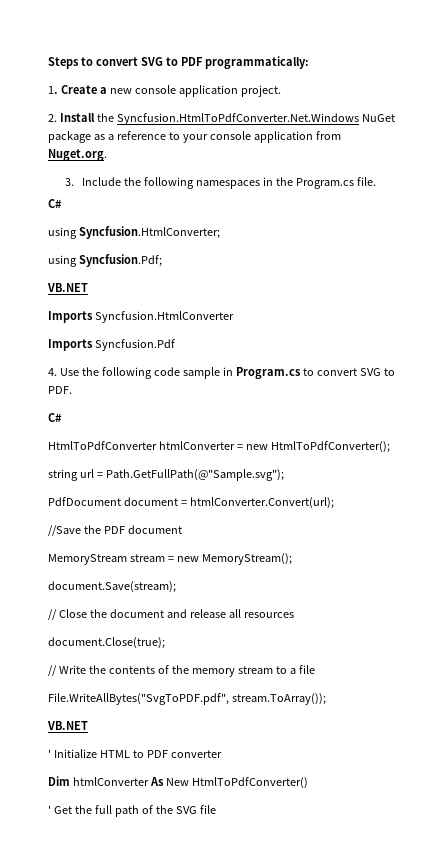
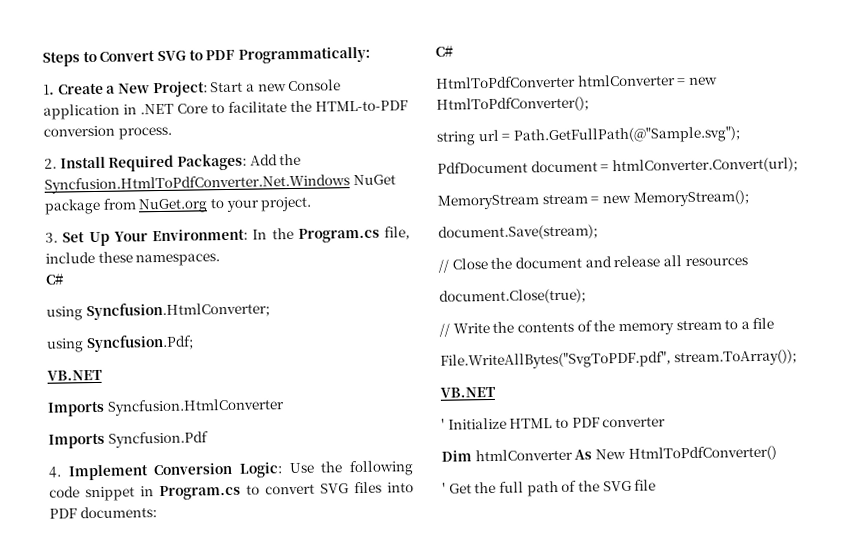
[95,57,138,66] convert -> [99,50,156,62] Convert
[204,56,309,69] programmatically: -> [237,46,371,64] Programmatically:
[109,85,281,97] new console application project. -> [117,79,342,98] [43,100,408,120] [43,125,172,140] New Project: Start a new Console application in .NET Core to facilitate the HTML-to-PDF conversion process.
(95, 117) none -> [108,153,278,172] Required Packages: Add
[93,131,341,143] [48,149,107,161] [65,177,377,189] as a reference to your console application from Nuget.org. // 3. Include the following namespaces in the Program.cs file. -> [102,196,313,214] [45,226,410,247] [45,251,221,267] from NuGet.org to your project. // 3. Set Up Your Environment: In the Program.cs file, include these namespaces.
(57, 372) none -> [67,462,283,481] Implement Conversion Logic:
[182,367,220,379] sample -> [85,486,135,502] snippet
[383,368,395,376] [48,386,72,394] to PDF. -> [354,481,414,494] [49,506,157,519] files into PDF documents:
[48,525,182,536] // //Save the PDF document -> (798, 166) none

